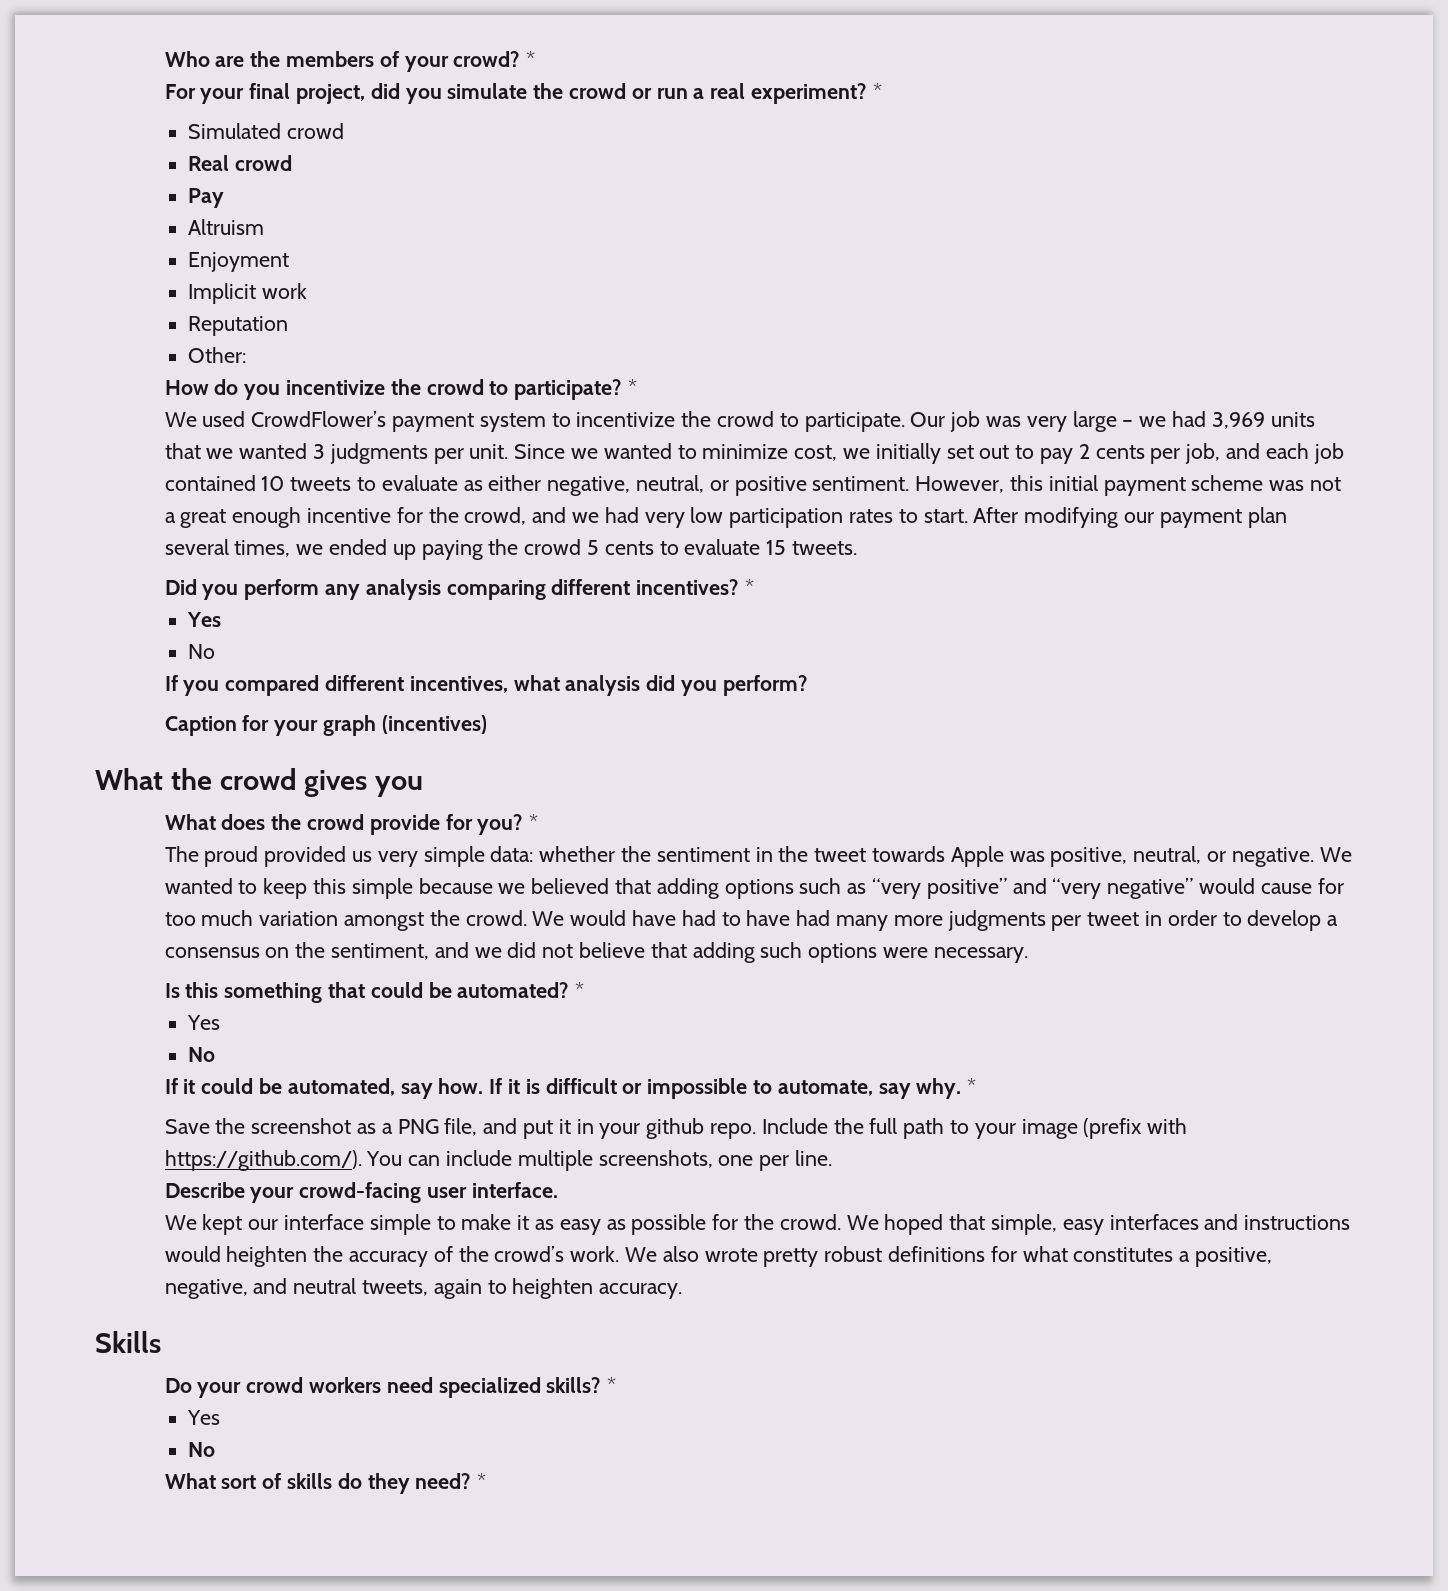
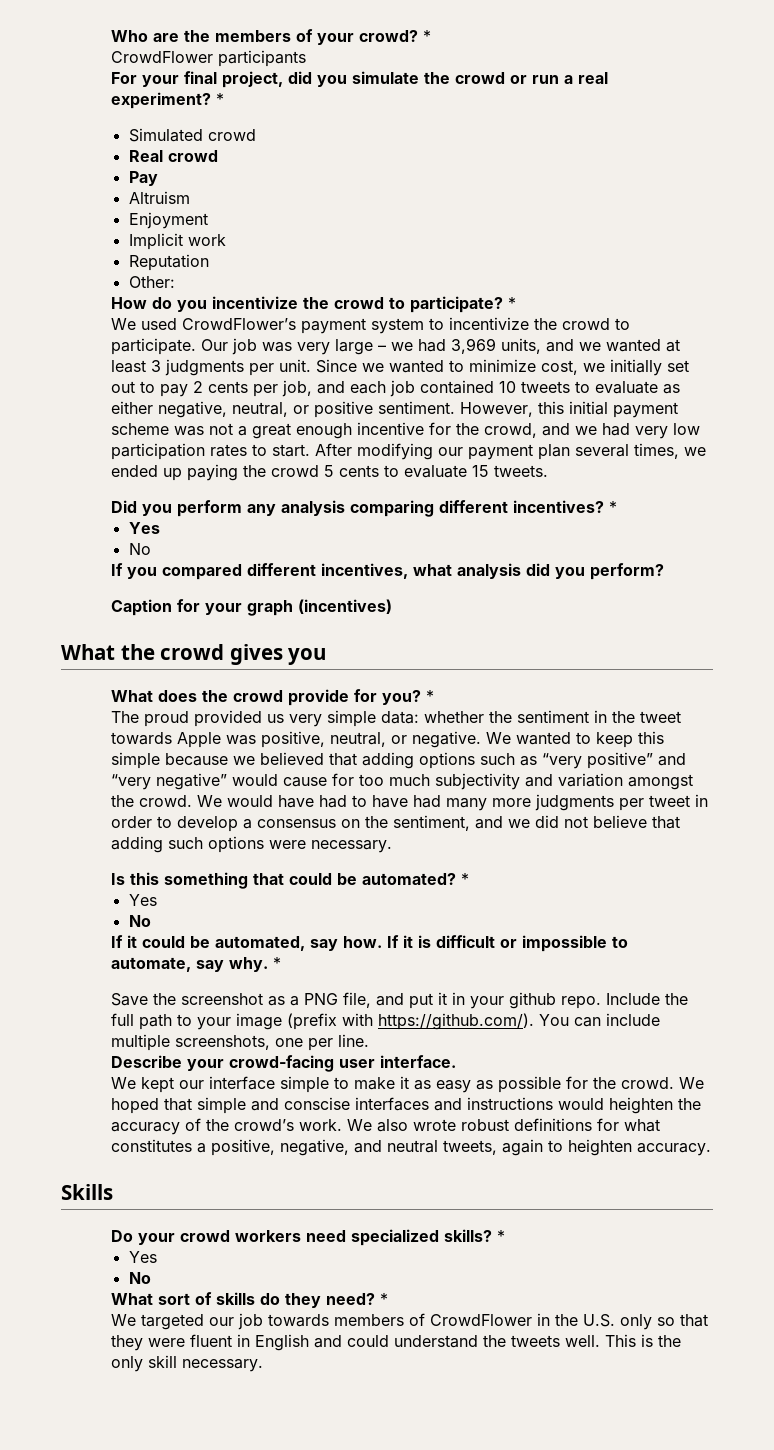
(536, 59) none -> [111,50,307,67] // CrowdFlower participants
[1270,412,1315,427] [164,443,308,459] units that we wanted -> [501,338,681,354] [111,360,147,373] units, and we wanted at least
(254, 918) none -> [435,773,554,790] subjectivity and
[991,1214,1104,1235] simple, easy -> [197,1097,351,1114] simple and conscise
[763,1248,819,1267] pretty -> (457, 1125) none
(487, 1481) none -> [111,1313,709,1330] [111,1334,682,1351] [111,1355,264,1372] // We targeted our job towards members of CrowdFlower in the U.S. only so that they were fluent in English and could understand the tweets well. This is the only skill necessary.

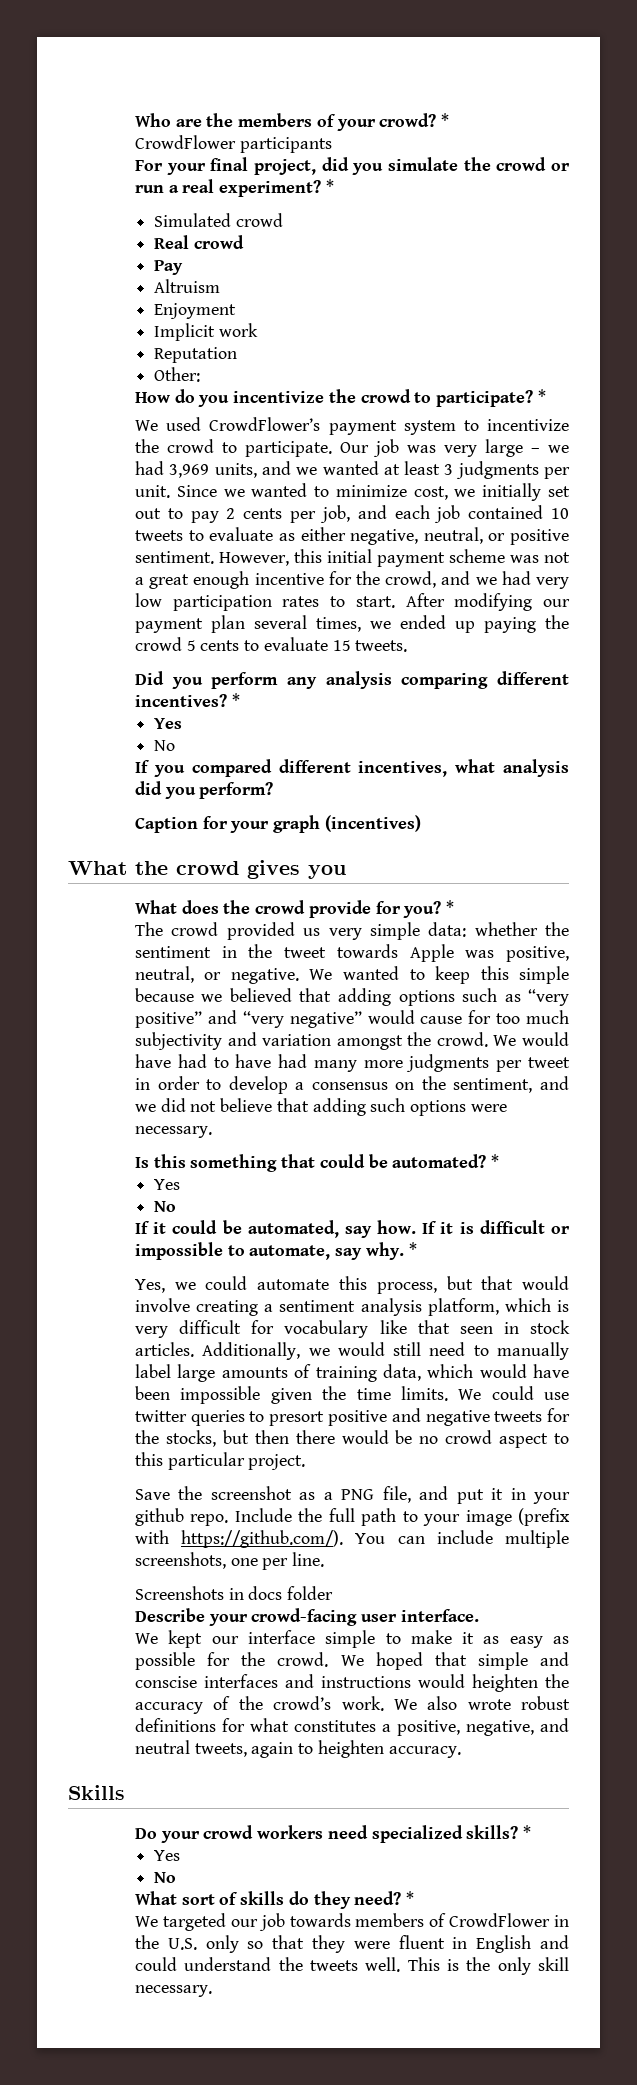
[144,711,190,727] proud -> [171,922,219,936] crowd
(282, 963) none -> [134,1276,569,1294] [134,1298,569,1316] [134,1320,570,1338] [134,1342,569,1360] [134,1364,569,1382] [134,1386,569,1404] [134,1408,570,1426] [134,1430,569,1448] [134,1452,306,1470] // Yes, we could automate this process, but that would involve creating a sentiment analysis platform, which is very difficult for vocabulary like that seen in stock articles. Additionally, we would still need to manually label large amounts of training data, which would have been impossible given the time limits. We could use twitter queries to presort positive and negative tweets for the stocks, but then there would be no crowd aspect to this particular project.
(370, 1040) none -> [134,1586,334,1600] // Screenshots in docs folder

